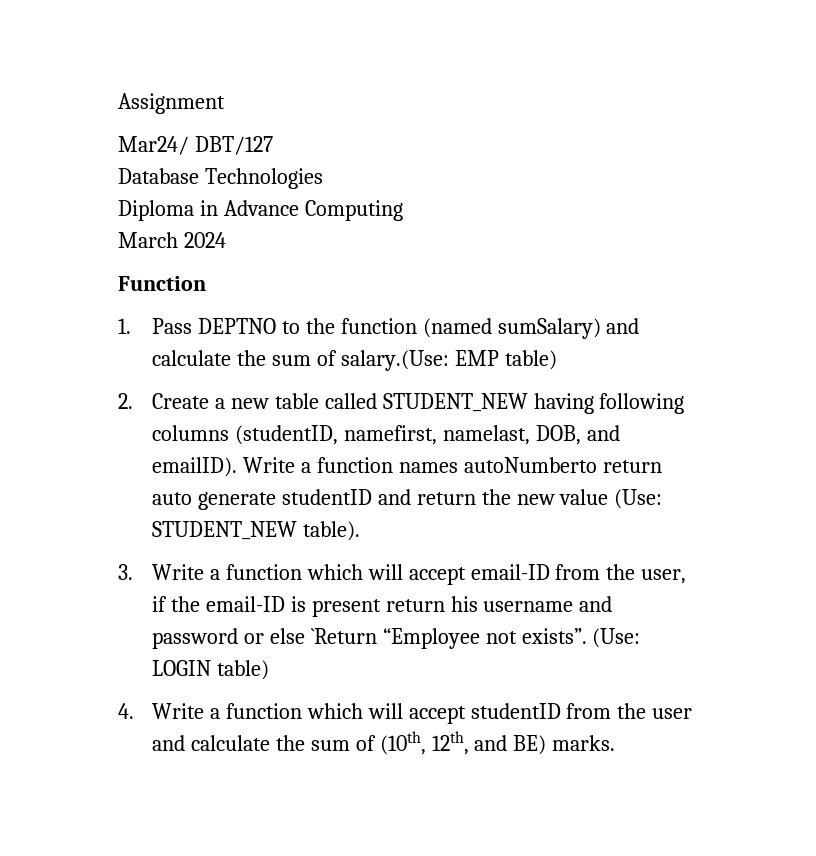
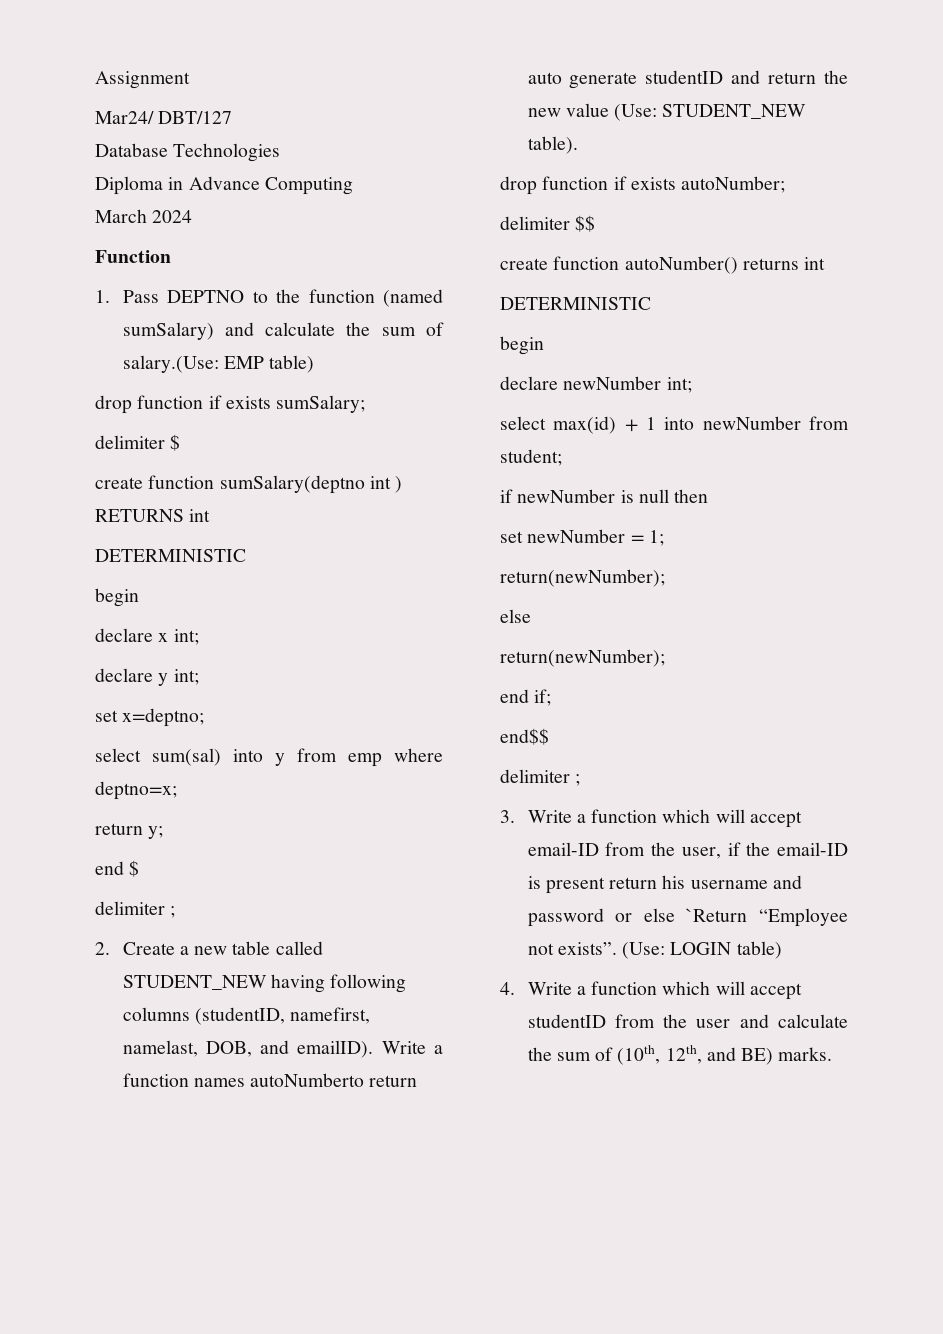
(557, 360) none -> [95,395,366,414] [95,434,181,451] [95,475,403,494] [95,509,211,522] [95,549,246,562] [95,588,139,607] [95,628,199,645] [95,668,199,686] [95,708,205,727] [95,748,443,767] [95,781,177,800] [95,823,164,839] [95,860,140,877] [95,901,176,918] // drop function if exists sumSalary; // delimiter $ // create function sumSalary(deptno int ) RETURNS int // DETERMINISTIC // begin // declare x int; // declare y int; // set x=deptno; // select sum(sal) into y from emp where deptno=x; // return y; // end $ // delimiter ;
(360, 531) none -> [500,176,786,195] [500,215,596,232] [500,256,826,274] [500,297,651,310] [500,336,544,355] [500,376,692,393] [500,416,849,434] [500,449,562,466] [500,489,709,503] [500,529,664,546] [500,569,665,587] [500,609,531,623] [500,649,665,667] [500,689,552,706] [500,728,549,745] [500,769,581,786] // drop function if exists autoNumber; // delimiter $$ // create function autoNumber() returns int // DETERMINISTIC // begin // declare newNumber int; // select max(id) + 1 into newNumber from student; // if newNumber is null then // set newNumber = 1; // return(newNumber); // else // return(newNumber); // end if; // end$$ // delimiter ;

